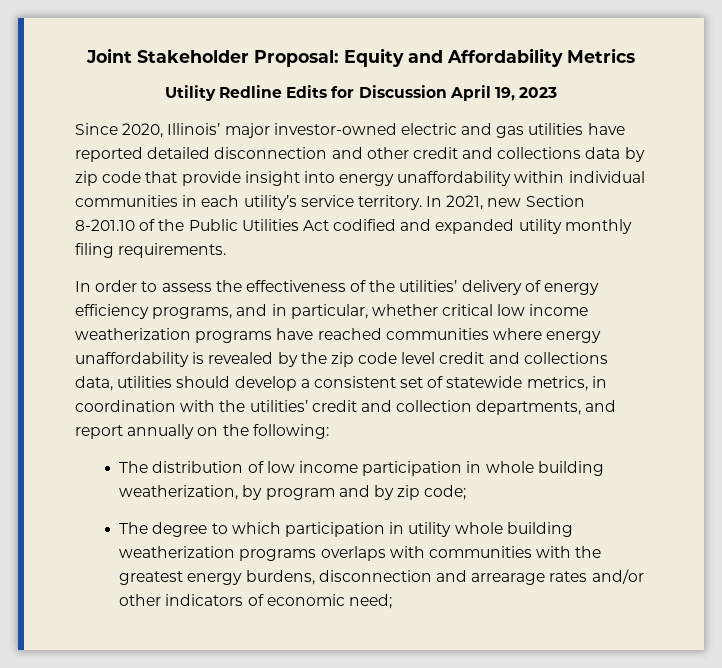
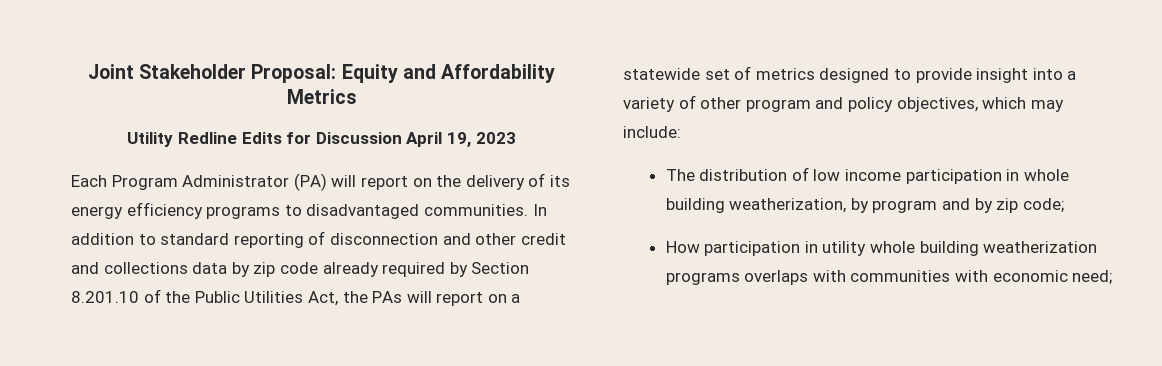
[75,123,625,138] [75,147,211,162] Since 2020, Illinois’ major investor-owned electric and gas utilities have reported detailed -> [71,173,570,191] [71,202,547,219] [71,231,326,248] Each Program Administrator (PA) will report on the delivery of its energy efficiency programs to disadvantaged communities. In addition to standard reporting of
[145,171,645,186] [75,195,585,210] [75,219,632,234] [75,243,227,258] [75,280,600,295] [75,304,589,319] [75,328,602,343] [75,352,608,367] [75,376,607,391] [75,400,617,415] [75,424,329,439] that provide insight into energy unaffordability within individual communities in each utility’s service territory. In 2021, new Section 8-201.10 of the Public Utilities Act codified and expanded utility monthly filing requirements. // In order to assess the effectiveness of the utilities’ delivery of energy efficiency programs, and in particular, whether critical low income weatherization programs have reached communities where energy unaffordability is revealed by the zip code level credit and collections data, utilities should develop a consistent set of statewide metrics, in coordination with the utilities’ credit and collection departments, and report annually on the following: -> [322,262,530,277] [71,289,521,306] [623,66,1077,83] [623,95,1064,112] [623,126,681,138] already required by Section 8.201.10 of the Public Utilities Act, the PAs will report on a statewide set of metrics designed to provide insight into a variety of other program and policy objectives, which may include:
[119,522,281,537] The degree to which -> [665,241,700,253] How
[575,546,602,558] [119,569,644,585] [119,594,264,606] the greatest energy burdens, disconnection and arrearage rates and/or other indicators of -> (989, 276) none

